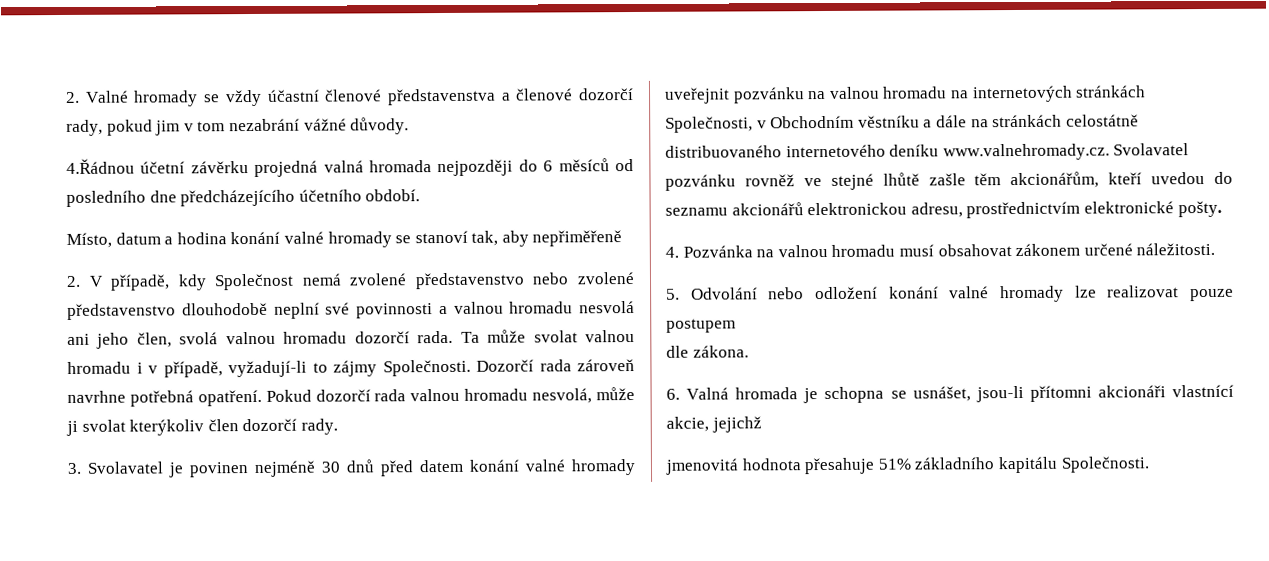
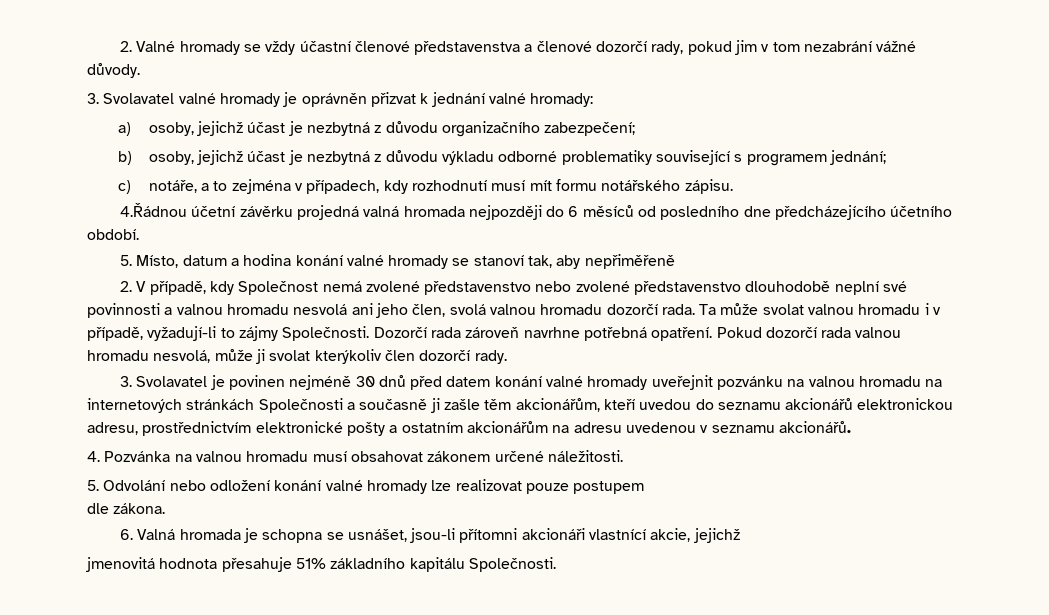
(410, 126) none -> [87,92,594,107] [117,121,636,137] [117,150,886,166] [117,179,733,194] // 3. Svolavatel valné hromady je oprávněn přizvat k jednání valné hromady: // a) osoby, jejichž účast je nezbytná z důvodu organizačního zabezpečení; // b) osoby, jejichž účast je nezbytná z důvodu výkladu odborné problematiky související s programem jednání; // c) notáře, a to zejména v případech, kdy rozhodnutí musí mít formu notářského zápisu.
(421, 195) none -> [119,255,132,266] 5.
[665,114,1139,133] [665,143,1190,161] [665,172,920,191] Společnosti, v Obchodním věstníku a dále na stránkách celostátně distribuovaného internetového deníku www.valnehromady.cz. Svolavatel pozvánku rovněž ve stejné lhůtě -> [258,398,440,413] Společnosti a současně ji
[1177,200,1222,218] pošty. -> [346,421,851,436] pošty a ostatním akcionářům na adresu uvedenou v seznamu akcionářů.

